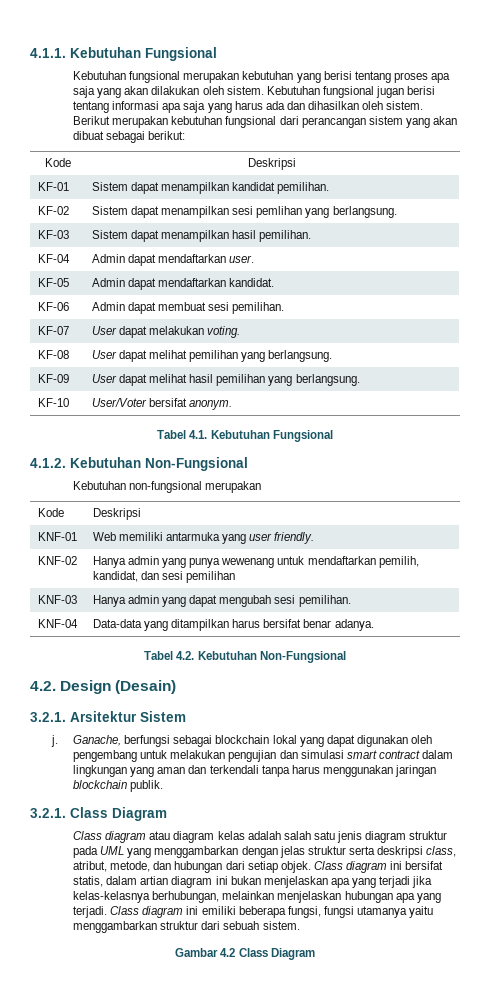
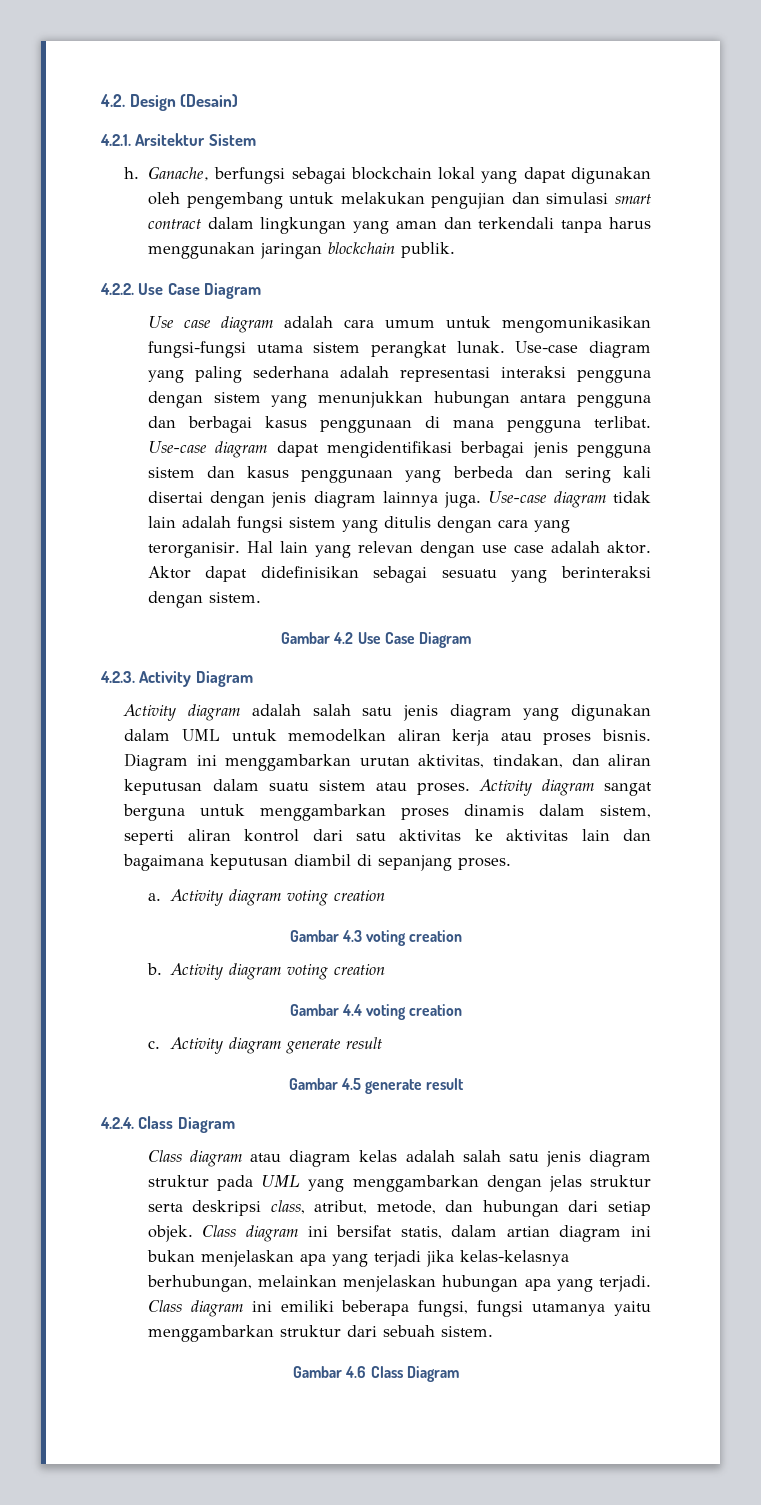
[30,47,217,61] [73,71,450,83] [73,86,436,98] [73,101,424,113] [73,116,457,128] [73,131,186,143] [44,158,71,167] [248,158,296,170] [37,182,69,191] [91,182,330,194] [37,206,69,215] [91,206,397,218] [37,230,69,239] [91,230,312,242] [37,254,70,263] [91,254,255,266] [37,278,69,287] [91,278,275,290] [37,302,69,311] [91,302,285,314] [37,326,69,335] [91,326,241,338] [37,350,69,359] [91,350,333,362] [37,374,69,383] [91,374,360,386] [37,398,69,407] [91,398,233,410] [157,430,333,442] [30,457,248,471] [73,481,262,493] [37,508,64,517] [92,508,141,520] [37,532,77,541] [92,532,315,544] [37,556,77,565] [92,556,419,568] [92,571,236,583] [37,595,77,604] [92,595,351,607] [37,619,78,628] [92,619,374,631] [144,651,346,663] 4.1.1. Kebutuhan Fungsional // Kebutuhan fungsional merupakan kebutuhan yang berisi tentang proses apa saja yang akan dilakukan oleh sistem. Kebutuhan fungsional jugan berisi tentang informasi apa saja yang harus ada dan dihasilkan oleh sistem. Berikut merupakan kebutuhan fungsional dari perancangan sistem yang akan dibuat sebagai berikut: // Kode | Deskripsi // KF-01 | Sistem dapat menampilkan kandidat pemilihan. // KF-02 | Sistem dapat menampilkan sesi pemlihan yang berlangsung. // KF-03 | Sistem dapat menampilkan hasil pemilihan. // KF-04 | Admin dapat mendaftarkan user. // KF-05 | Admin dapat mendaftarkan kandidat. // KF-06 | Admin dapat membuat sesi pemilihan. // KF-07 | User dapat melakukan voting. // KF-08 | User dapat melihat pemilihan yang berlangsung. // KF-09 | User dapat melihat hasil pemilihan yang berlangsung. // KF-10 | User/Voter bersifat anonym. // Tabel 4.1. Kebutuhan Fungsional // 4.1.2. Kebutuhan Non-Fungsional // Kebutuhan non-fungsional merupakan // Kode | Deskripsi // KNF-01 | Web memiliki antarmuka yang user friendly. // KNF-02 | Hanya admin yang punya wewenang untuk mendaftarkan pemilih, kandidat, dan sesi pemilihan // KNF-03 | Hanya admin yang dapat mengubah sesi pemilihan. // KNF-04 | Data-data yang ditampilkan harus bersifat benar adanya. // Tabel 4.2. Kebutuhan Non-Fungsional // -> (100, 100) none
[30,712,66,722] 3.2.1. -> [100,134,131,146] 4.2.1.
[50,735,58,747] j. -> [124,167,140,179] h.
[30,808,66,818] 3.2.1. -> [100,283,262,299] [147,316,651,333] [147,341,651,358] [147,366,651,383] [147,391,651,408] [147,416,651,433] [147,441,651,458] [147,466,651,483] [147,491,651,508] [147,516,570,533] [147,541,652,558] [147,566,651,583] [147,591,261,608] [281,632,471,648] [100,671,253,687] [123,704,651,721] [124,729,651,746] [124,753,651,771] [124,779,652,796] [123,804,651,821] [124,829,652,845] [123,854,512,871] [147,889,386,906] [289,930,463,946] [146,963,386,980] [289,1004,463,1020] [147,1037,383,1054] [288,1078,465,1094] [100,1117,134,1129] 4.2.2. Use Case Diagram // Use case diagram adalah cara umum untuk mengomunikasikan fungsi-fungsi utama sistem perangkat lunak. Use-case diagram yang paling sederhana adalah representasi interaksi pengguna dengan sistem yang menunjukkan hubungan antara pengguna dan berbagai kasus penggunaan di mana pengguna terlibat. Use-case diagram dapat mengidentifikasi berbagai jenis pengguna sistem dan kasus penggunaan yang berbeda dan sering kali disertai dengan jenis diagram lainnya juga. Use-case diagram tidak lain adalah fungsi sistem yang ditulis dengan cara yang terorganisir. Hal lain yang relevan dengan use case adalah aktor. Aktor dapat didefinisikan sebagai sesuatu yang berinteraksi dengan sistem. // Gambar 4.2 Use Case Diagram // 4.2.3. Activity Diagram // Activity diagram adalah salah satu jenis diagram yang digunakan dalam UML untuk memodelkan aliran kerja atau proses bisnis. Diagram ini menggambarkan urutan aktivitas, tindakan, dan aliran keputusan dalam suatu sistem atau proses. Activity diagram sangat berguna untuk menggambarkan proses dinamis dalam sistem, seperti aliran kontrol dari satu aktivitas ke aktivitas lain dan bagaimana keputusan diambil di sepanjang proses. // a. Activity diagram voting creation // Gambar 4.3 voting creation // b. Activity diagram voting creation // Gambar 4.4 voting creation // c. Activity diagram generate result // Gambar 4.5 generate result // 4.2.4.
[220,948,236,957] 4.2 -> [345,1366,367,1378] 4.6

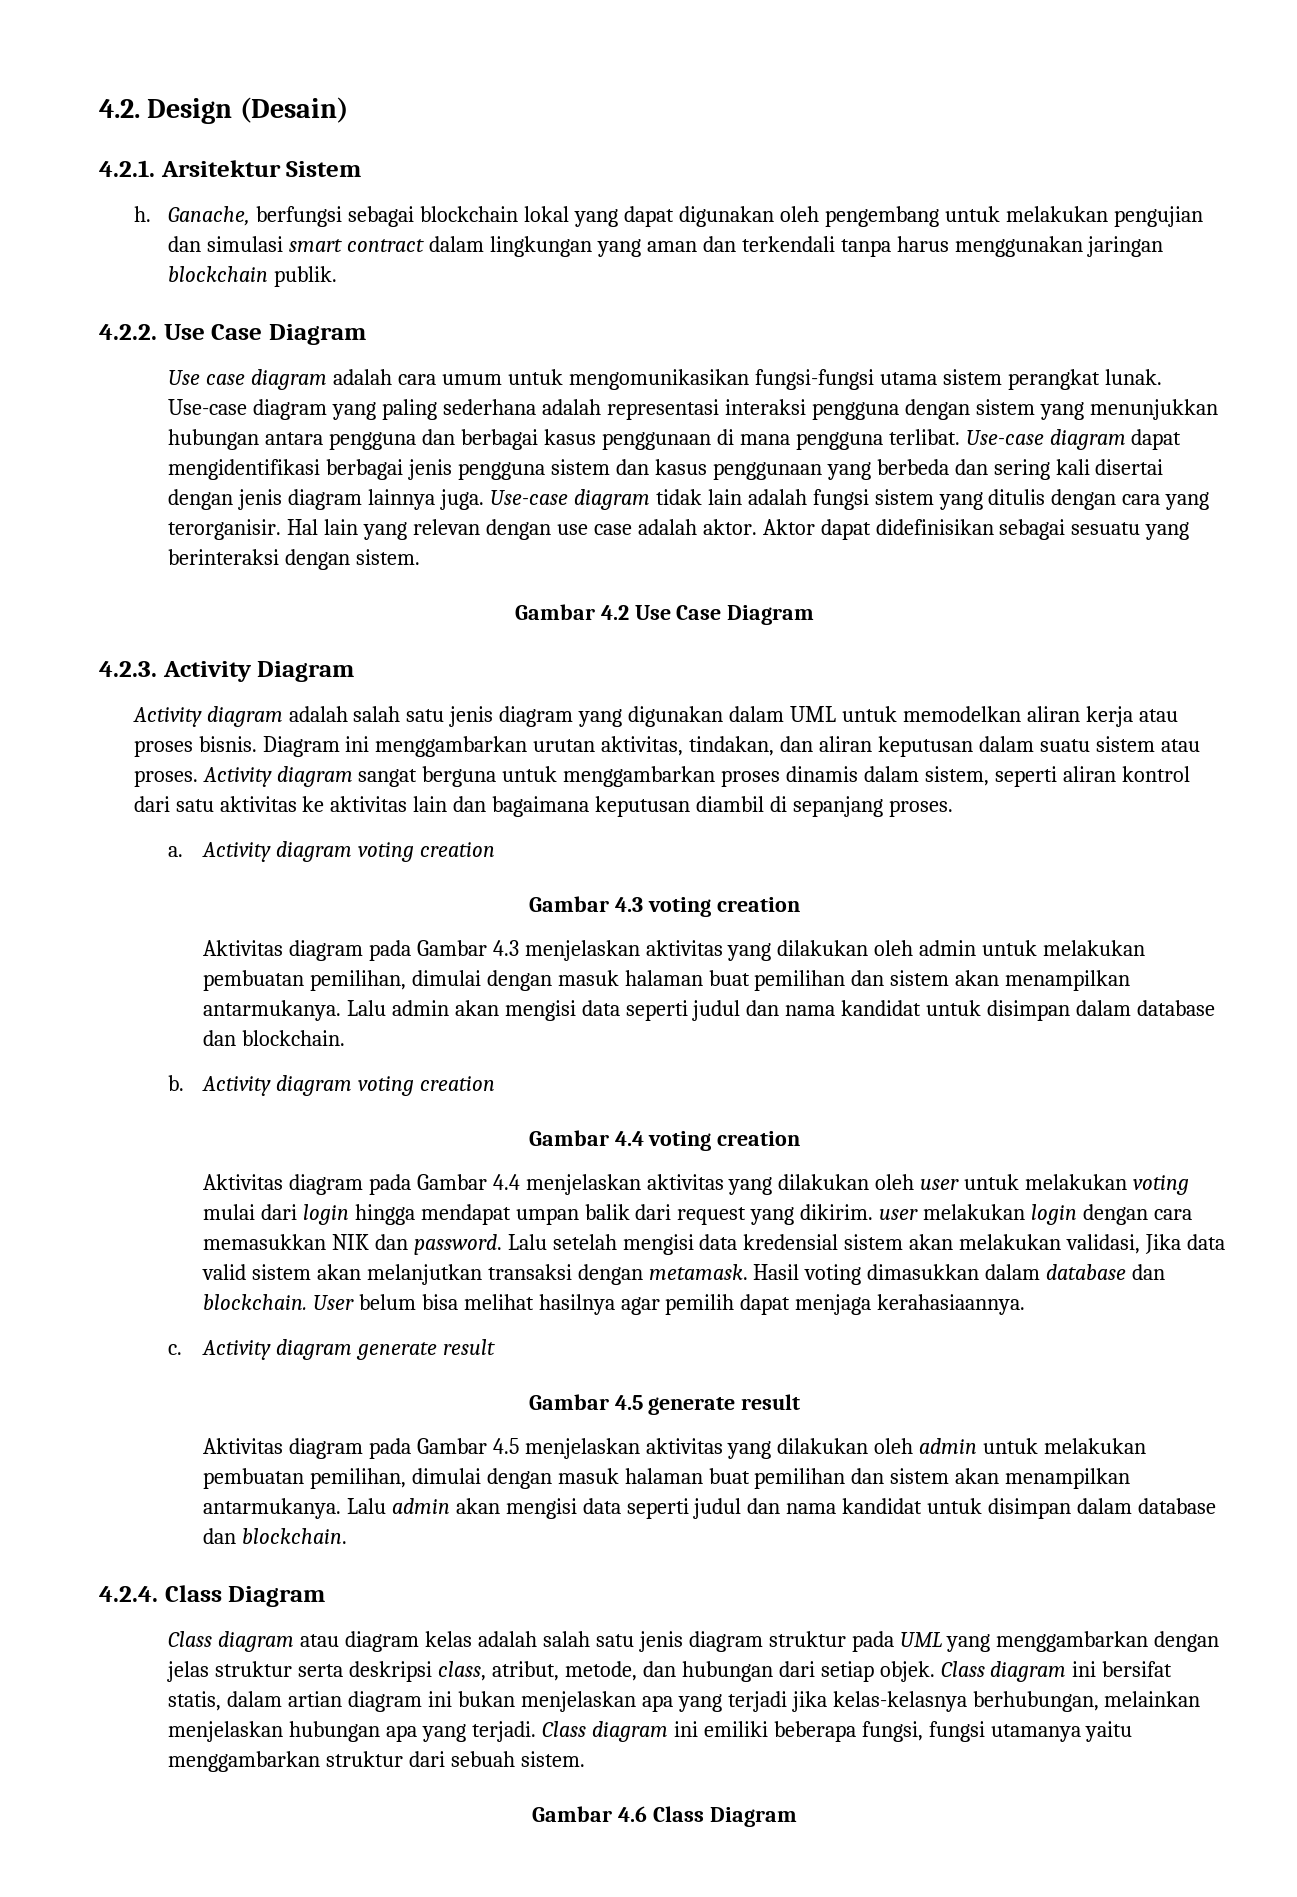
(463, 936) none -> [202,940,1146,961] [202,970,1131,991] [202,1000,1216,1021] [202,1030,345,1046] // Aktivitas diagram pada Gambar 4.3 menjelaskan aktivitas yang dilakukan oleh admin untuk melakukan pembuatan pemilihan, dimulai dengan masuk halaman buat pemilihan dan sistem akan menampilkan antarmukanya. Lalu admin akan mengisi data seperti judul dan nama kandidat untuk disimpan dalam database dan blockchain.
(463, 1010) none -> [202,1174,1190,1195] [202,1204,1192,1225] [202,1234,1226,1255] [201,1264,1166,1285] [202,1294,1026,1315] // Aktivitas diagram pada Gambar 4.4 menjelaskan aktivitas yang dilakukan oleh user untuk melakukan voting mulai dari login hingga mendapat umpan balik dari request yang dikirim. user melakukan login dengan cara memasukkan NIK dan password. Lalu setelah mengisi data kredensial sistem akan melakukan validasi, Jika data valid sistem akan melanjutkan transaksi dengan metamask. Hasil voting dimasukkan dalam database dan blockchain. User belum bisa melihat hasilnya agar pemilih dapat menjaga kerahasiaannya.
(465, 1084) none -> [202,1438,1147,1459] [202,1468,1131,1489] [202,1498,1217,1519] [202,1528,347,1544] // Aktivitas diagram pada Gambar 4.5 menjelaskan aktivitas yang dilakukan oleh admin untuk melakukan pembuatan pemilihan, dimulai dengan masuk halaman buat pemilihan dan sistem akan menampilkan antarmukanya. Lalu admin akan mengisi data seperti judul dan nama kandidat untuk disimpan dalam database dan blockchain.

